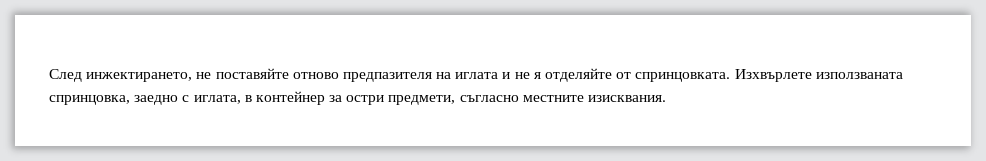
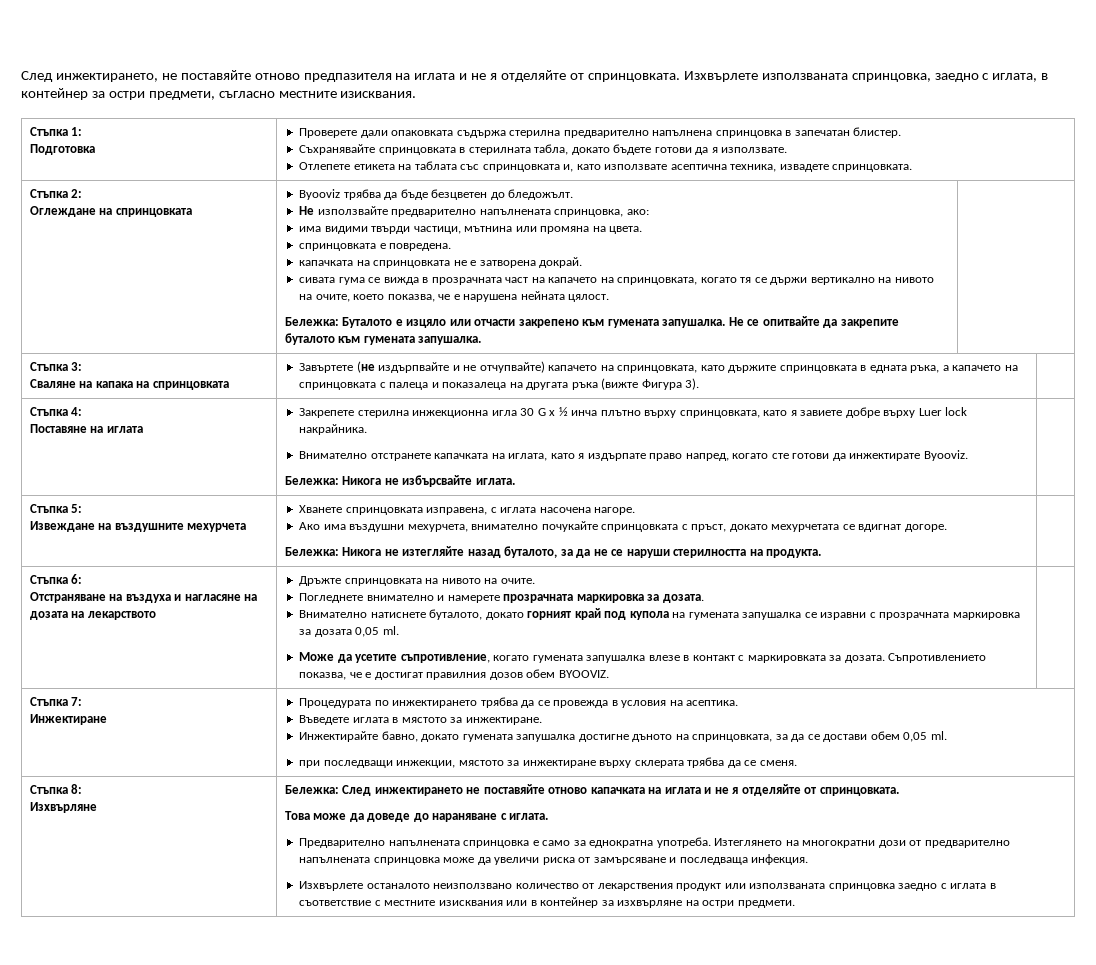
(667, 98) none -> [29,127,83,136] [29,144,95,155] [299,127,902,138] [299,144,788,155] [299,161,913,172] [29,189,83,198] [29,206,192,217] [299,189,574,200] [299,206,649,217] [299,226,643,234] [299,243,452,251] [299,257,583,268] [299,277,934,285] [299,291,610,302] [284,316,899,328] [284,333,482,345] [29,362,83,371] [29,379,229,390] [299,361,1018,373] [299,378,700,390] [29,407,83,416] [29,424,143,433] [299,407,968,418] [299,424,368,435] [299,450,968,461] [284,475,515,487] [29,504,83,513] [29,521,247,532] [299,505,636,515] [299,521,947,532] [284,546,822,558] [29,574,83,584] [29,592,258,603] [29,611,156,620] [299,576,535,586] [299,593,704,603] [299,608,1020,620] [299,626,399,637] [299,652,987,663] [299,669,609,680] [29,697,83,706] [29,714,107,725] [299,697,739,708] [299,715,542,725] [299,731,947,742] [299,757,797,768] [29,784,83,794] [29,802,97,813] [284,784,899,796] [284,811,549,822] [299,837,1010,848] [299,854,809,865] [299,881,996,891] [299,897,795,908] // Стъпка 1: // Подготовка | Проверете дали опаковката съдържа стерилна предварително напълнена спринцовка в запечатан блистер. // Съхранявайте спринцовката в стерилната табла, докато бъдете готови да я използвате. // Отлепете етикета на таблата със спринцовката и, като използвате асептична техника, извадете спринцовката. // Стъпка 2: // Оглеждане на спринцовката | Byooviz трябва да бъде безцветен до бледожълт. // Не използвайте предварително напълнената спринцовка, ако: // има видими твърди частици, мътнина или промяна на цвета. // спринцовката е повредена. // капачката на спринцовката не е затворена докрай. // сивата гума се вижда в прозрачната част на капачето на спринцовката, когато тя се държи вертикално на нивото на очите, което показва, че е нарушена нейната цялост. // Бележка: Буталото е изцяло или отчасти закрепено към гумената запушалка. Не се опитвайте да закрепите буталото към гумената запушалка. | // Стъпка 3: // Сваляне на капака на спринцовката | Завъртете (не издърпвайте и не отчупвайте) капачето на спринцовката, като държите спринцовката в едната ръка, а капачето на спринцовката с палеца и показалеца на другата ръка (вижте Фигура 3). | // Стъпка 4: // Поставяне на иглата | Закрепете стерилна инжекционна игла 30 G x ½ инча плътно върху спринцовката, като я завиете добре върху Luer lock накрайника. // Внимателно отстранете капачката на иглата, като я издърпате право напред, когато сте готови да инжектирате Byooviz. // Бележка: Никога не избърсвайте иглата. | // Стъпка 5: // Извеждане на въздушните мехурчета | Хванете спринцовката изправена, с иглата насочена нагоре. // Ако има въздушни мехурчета, внимателно почукайте спринцовката с пръст, докато мехурчетата се вдигнат догоре. // Бележка: Никога не изтегляйте назад буталото, за да не се наруши стерилността на продукта. | // Стъпка 6: // Отстраняване на въздуха и нагласяне на дозата на лекарството | Дръжте спринцовката на нивото на очите. // Погледнете внимателно и намерете прозрачната маркировка за дозата. // Внимателно натиснете буталото, докато горният край под купола на гумената запушалка се изравни с прозрачната маркировка за дозата 0,05 ml. // Може да усетите съпротивление, когато гумената запушалка влезе в контакт с маркировката за дозата. Съпротивлението показва, че е достигат правилния дозов обем BYOOVIZ. | // Стъпка 7: // Инжектиране | Процедурата по инжектирането трябва да се провежда в условия на асептика. // Въведете иглата в мястото за инжектиране. // Инжектирайте бавно, докато гумената запушалка достигне дъното на спринцовката, за да се достави обем 0,05 ml. // при последващи инжекции, мястото за инжектиране върху склерата трябва да се сменя. // Стъпка 8: // Изхвърляне | Бележка: След инжектирането не поставяйте отново капачката на иглата и не я отделяйте от спринцовката. // Това може да доведе до нараняване с иглата. // Предварително напълнената спринцовка е само за еднократна употреба. Изтеглянето на многократни дози от предварително напълнената спринцовка може да увеличи риска от замърсяване и последваща инфекция. // Изхвърлете останалото неизползвано количество от лекарствения продукт или използваната спринцовка заедно с иглата в съответствие с местните изисквания или в контейнер за изхвърляне на остри предмети.

